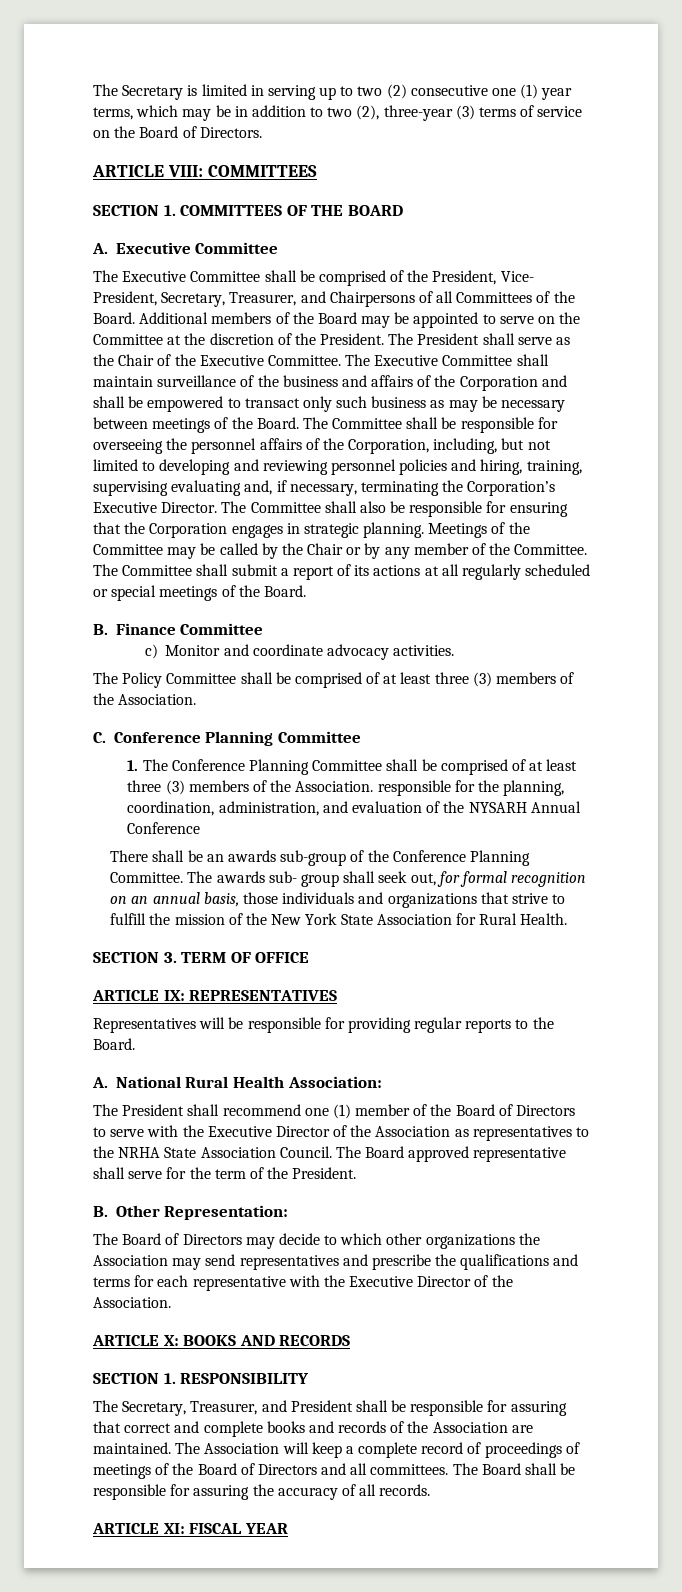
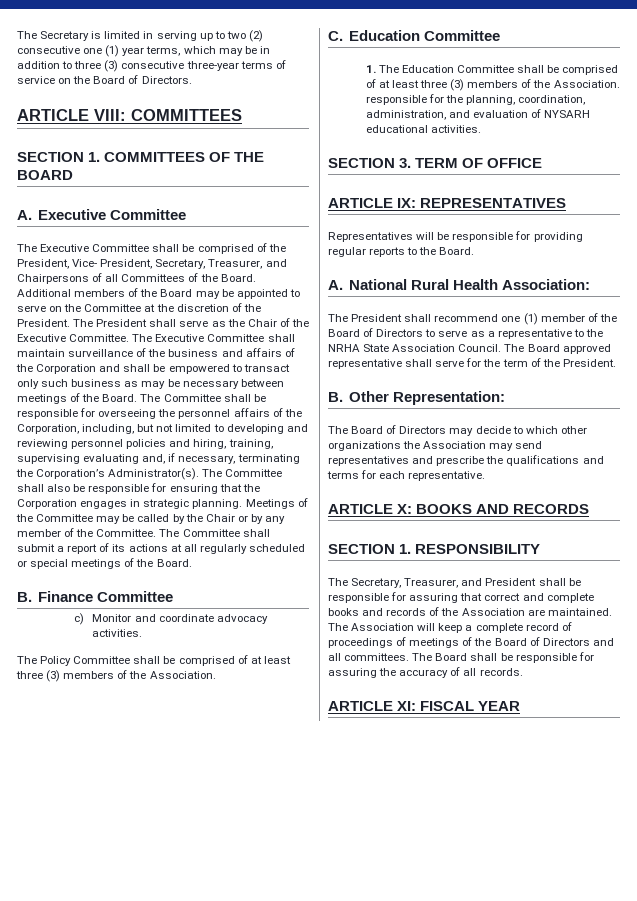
[327,105,475,121] two (2), three-year (3) -> [74,60,239,72] three (3) consecutive three-year
[93,502,218,513] Executive Director. -> [108,468,200,480] Administrator(s).
[113,731,274,746] Conference Planning -> [348,30,420,41] Education
[171,759,309,775] Conference Planning -> [401,65,454,73] Education
[443,801,581,813] [127,822,201,834] [110,850,530,866] [110,871,587,887] [110,892,566,908] [110,913,568,925] the NYSARH Annual Conference // There shall be an awards sub-group of the Conference Planning Committee. The awards sub- group shall seek out, for formal recognition on an annual basis, those individuals and organizations that strive to fulfill the mission of the New York State Association for Rural Health. -> [544,110,591,118] [365,125,481,133] NYSARH educational activities.
[147,1125,572,1141] with the Executive Director of the Association as representatives -> [470,329,572,339] as a representative
[192,1275,513,1291] [93,1297,171,1308] representative with the Executive Director of the Association. -> [408,471,486,481] representative.

